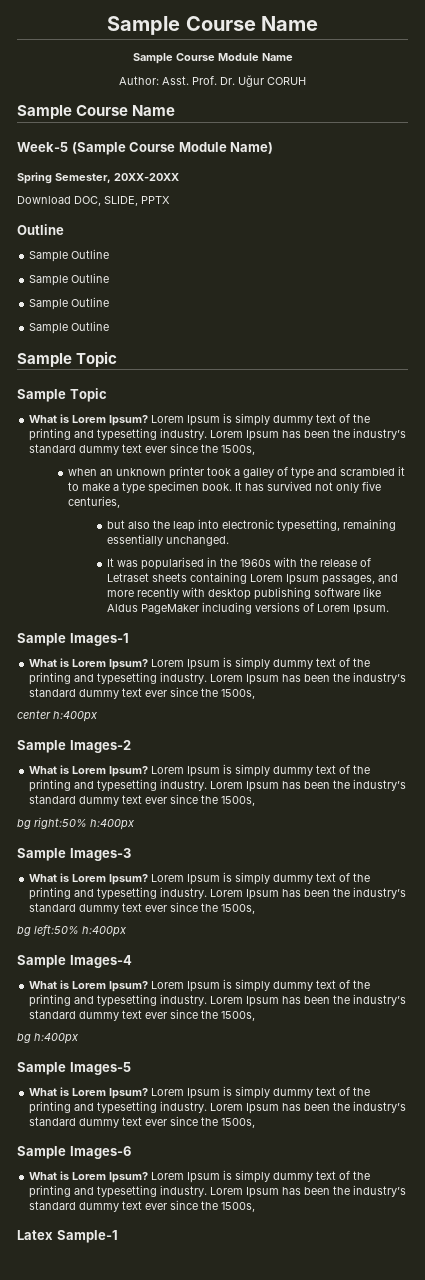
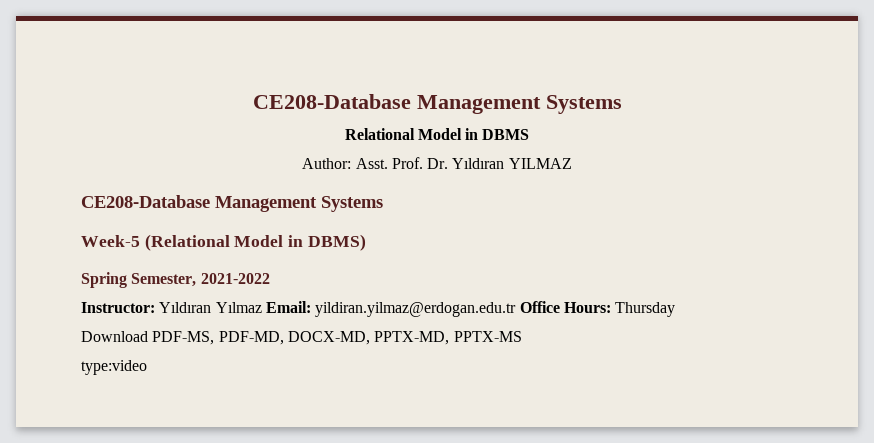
[107,16,318,35] [132,53,293,64] [119,75,306,87] [17,105,176,119] [17,142,274,155] [17,172,179,184] [17,196,170,206] [17,224,64,235] [29,249,110,262] [29,273,110,286] [29,297,110,310] [29,321,110,334] [17,351,118,367] [17,388,107,402] [29,413,371,426] [29,428,407,441] [29,443,256,455] [68,466,406,479] [68,481,382,494] [68,496,121,508] [107,519,397,532] [107,534,230,546] [107,557,372,570] [107,572,399,585] [107,587,382,600] [107,602,390,615] [17,633,129,646] [29,657,371,670] [29,672,407,685] [29,687,256,699] [17,710,98,722] [17,740,131,753] [29,764,371,777] [29,779,407,792] [29,794,256,806] [17,817,135,830] [17,848,131,861] [29,872,371,885] [29,887,407,900] [29,902,256,914] [17,925,127,937] [17,955,132,968] [29,979,371,992] [29,994,407,1007] [29,1009,256,1021] [17,1033,79,1044] [17,1062,131,1075] [29,1086,371,1099] [29,1101,407,1114] [29,1116,256,1128] [17,1146,131,1159] [29,1170,371,1183] [29,1185,407,1198] [29,1200,256,1212] [17,1230,118,1243] Sample Course Name // Sample Course Module Name // Author: Asst. Prof. Dr. Uğur CORUH // Sample Course Name // Week-5 (Sample Course Module Name) // Spring Semester, 20XX-20XX // Download DOC, SLIDE, PPTX // Outline // Sample Outline // Sample Outline // Sample Outline // Sample Outline // Sample Topic // Sample Topic // What is Lorem Ipsum? Lorem Ipsum is simply dummy text of the printing and typesetting industry. Lorem Ipsum has been the industry’s standard dummy text ever since the 1500s, // when an unknown printer took a galley of type and scrambled it to make a type specimen book. It has survived not only five centuries, // but also the leap into electronic typesetting, remaining essentially unchanged. // It was popularised in the 1960s with the release of Letraset sheets containing Lorem Ipsum passages, and more recently with desktop publishing software like Aldus PageMaker including versions of Lorem Ipsum. // Sample Images-1 // What is Lorem Ipsum? Lorem Ipsum is simply dummy text of the printing and typesetting industry. Lorem Ipsum has been the industry’s standard dummy text ever since the 1500s, // center h:400px // Sample Images-2 // What is Lorem Ipsum? Lorem Ipsum is simply dummy text of the printing and typesetting industry. Lorem Ipsum has been the industry’s standard dummy text ever since the 1500s, // bg right:50% h:400px // Sample Images-3 // What is Lorem Ipsum? Lorem Ipsum is simply dummy text of the printing and typesetting industry. Lorem Ipsum has been the industry’s standard dummy text ever since the 1500s, // bg left:50% h:400px // Sample Images-4 // What is Lorem Ipsum? Lorem Ipsum is simply dummy text of the printing and typesetting industry. Lorem Ipsum has been the industry’s standard dummy text ever since the 1500s, // bg h:400px // Sample Images-5 // What is Lorem Ipsum? Lorem Ipsum is simply dummy text of the printing and typesetting industry. Lorem Ipsum has been the industry’s standard dummy text ever since the 1500s, // Sample Images-6 // What is Lorem Ipsum? Lorem Ipsum is simply dummy text of the printing and typesetting industry. Lorem Ipsum has been the industry’s standard dummy text ever since the 1500s, // Latex Sample-1 -> [252,94,622,114] [344,128,530,140] [302,157,572,169] [81,195,383,212] [81,234,366,251] [81,272,270,288] [81,301,676,317] [81,331,522,345] [81,360,147,375] CE208-Database Management Systems // Relational Model in DBMS // Author: Asst. Prof. Dr. Yıldıran YILMAZ // CE208-Database Management Systems // Week-5 (Relational Model in DBMS) // Spring Semester, 2021-2022 // Instructor: Yıldıran Yılmaz Email: yildiran.yilmaz@erdogan.edu.tr Office Hours: Thursday // Download PDF-MS, PDF-MD, DOCX-MD, PPTX-MD, PPTX-MS // type:video

